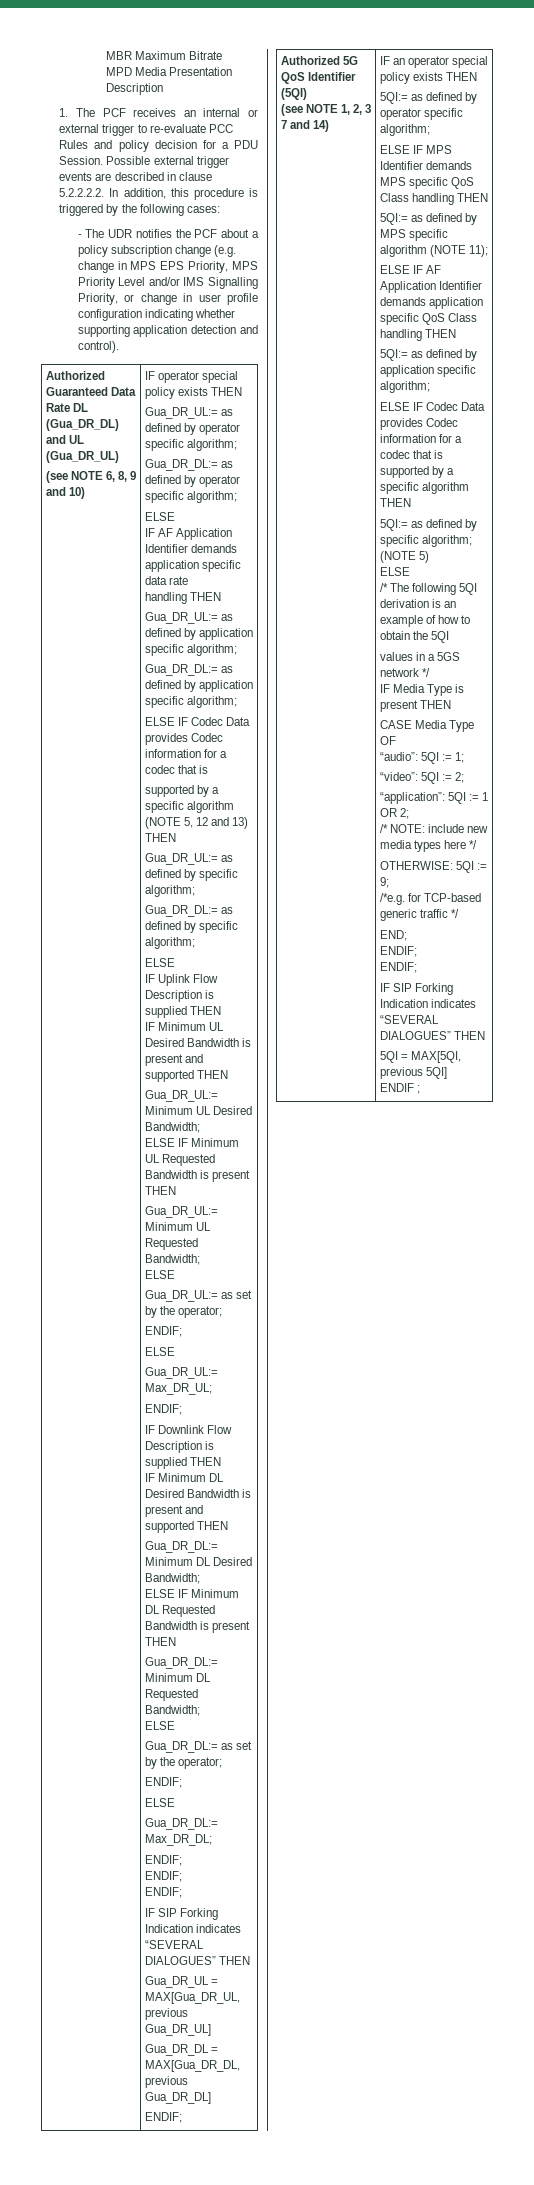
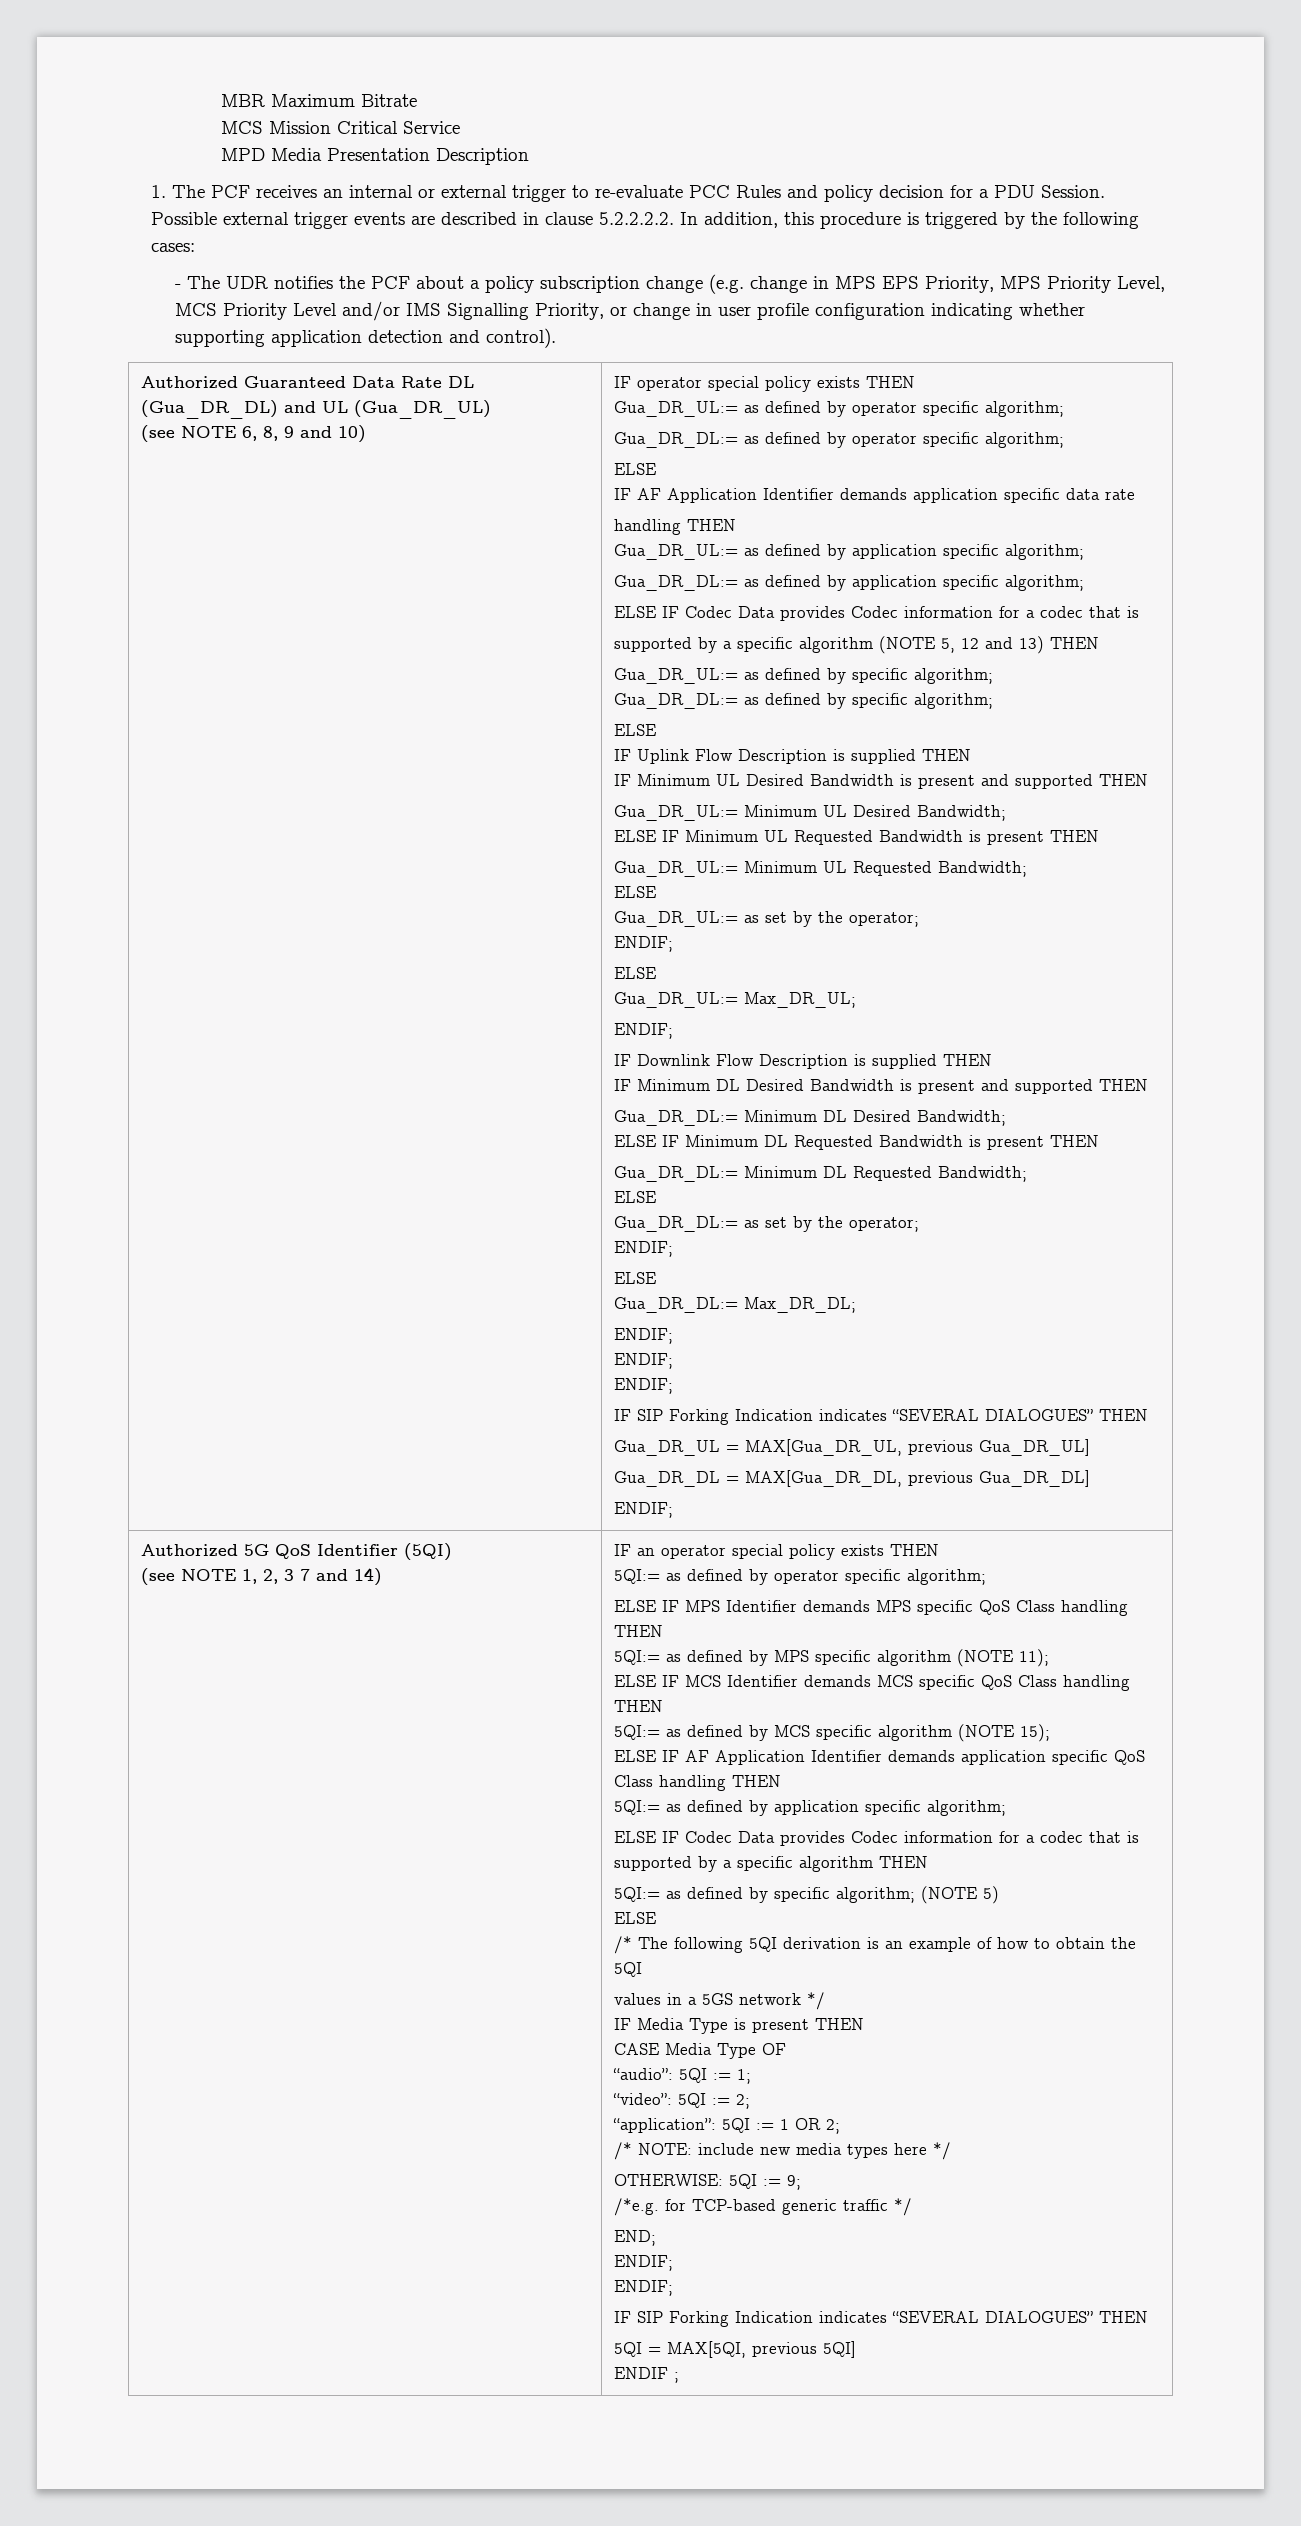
(223, 55) none -> [221,121,461,134] // MCS Mission Critical Service
(115, 283) none -> [1116,276,1165,292] [174,303,287,320] Level, MCS Priority
(488, 251) none -> [614,1675,1131,1691] [614,1700,664,1712] [614,1724,1051,1742] // ELSE IF MCS Identifier demands MCS specific QoS Class handling THEN // 5QI:= as defined by MCS specific algorithm (NOTE 15);

